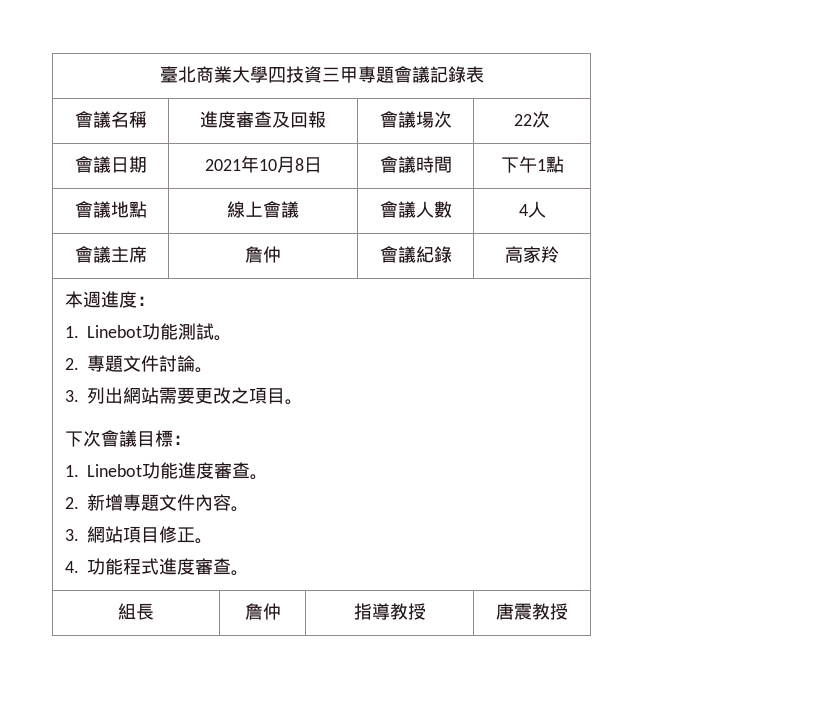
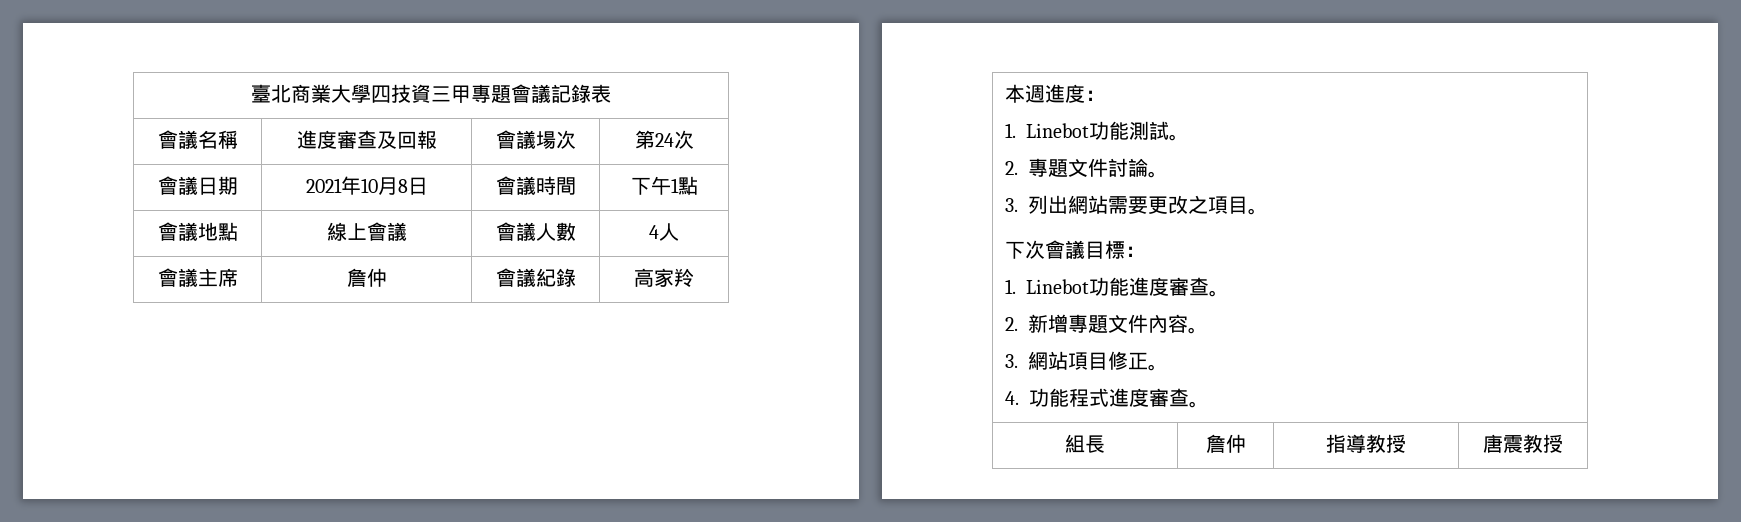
[514,114,532,126] 22 -> [634,130,674,149] 第24

